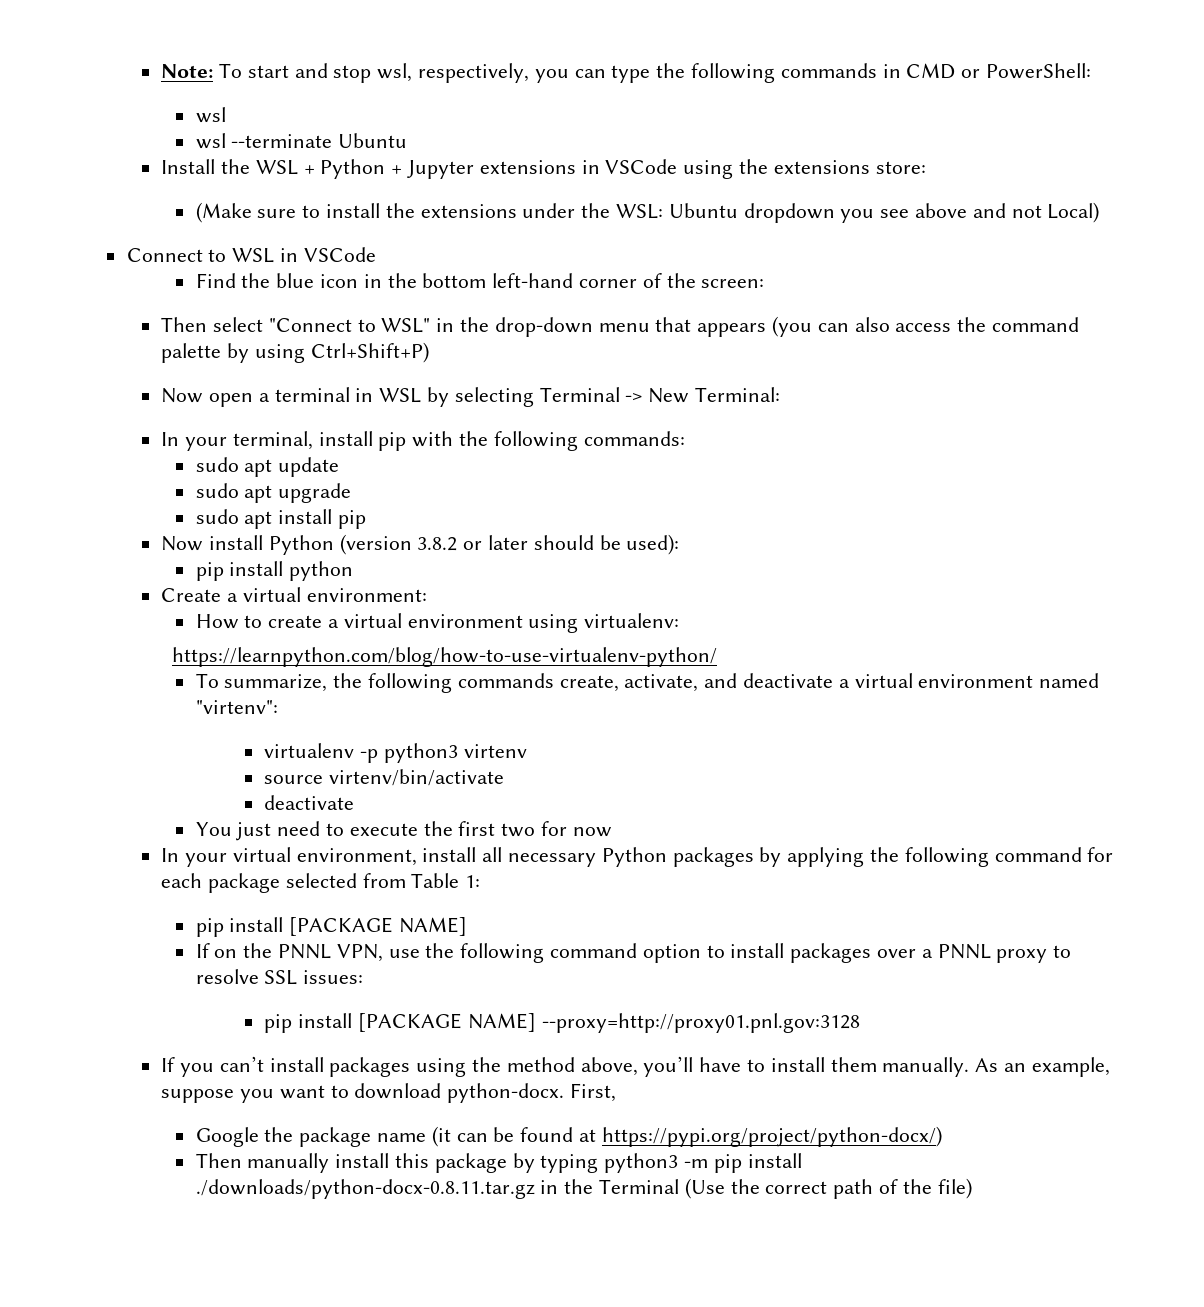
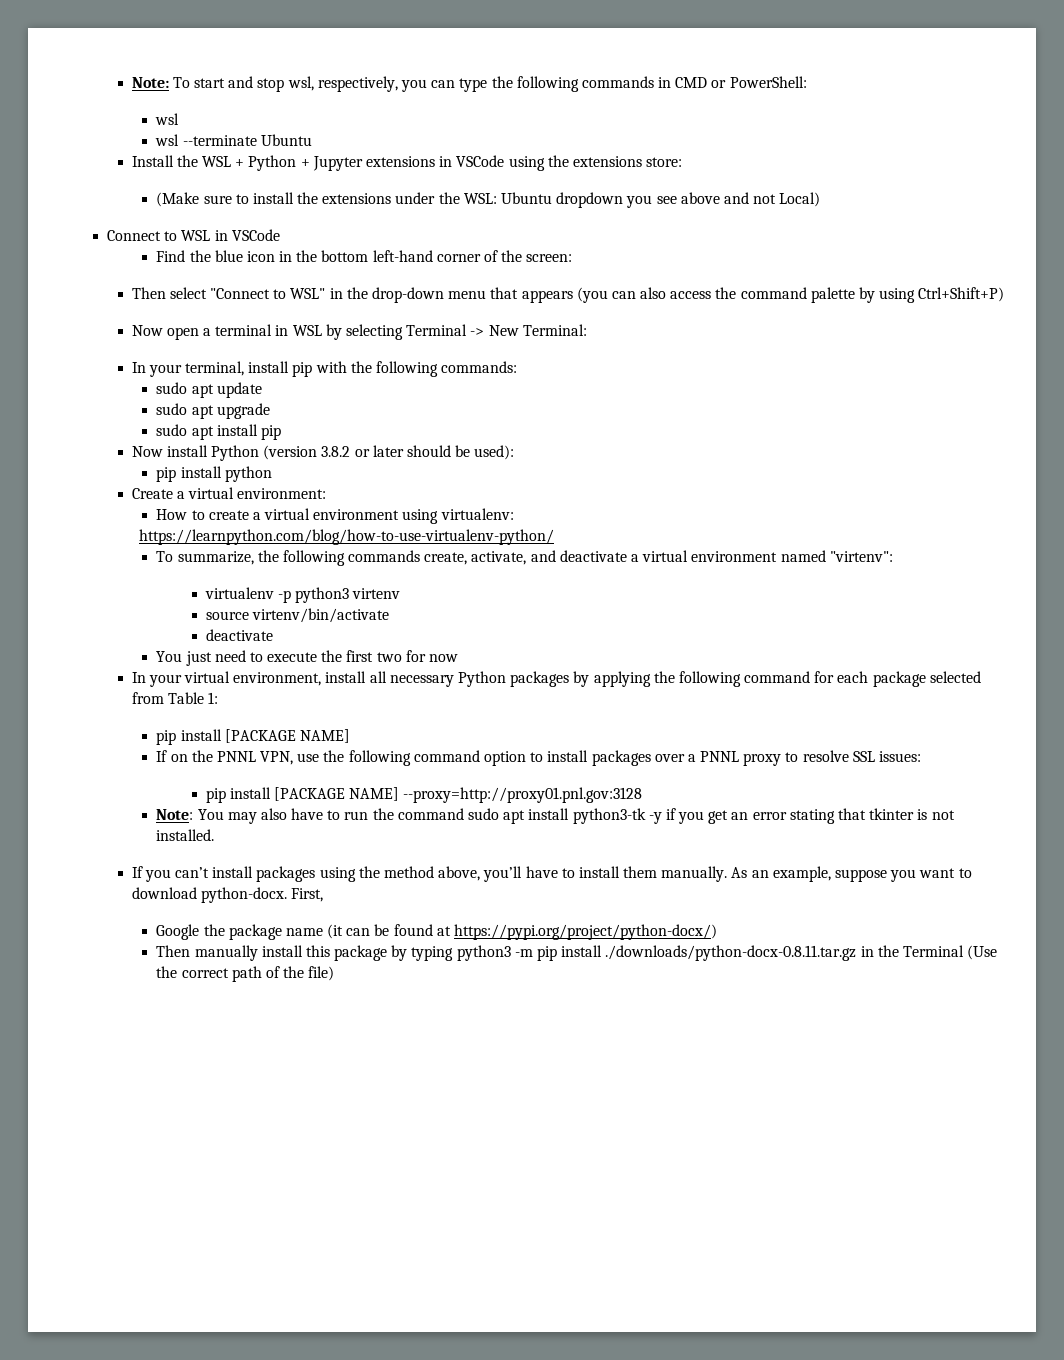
(860, 1023) none -> [156,808,955,824] [156,829,215,841] // Note: You may also have to run the command sudo apt install python3-tk -y if you get an error stating that tkinter is not installed.

